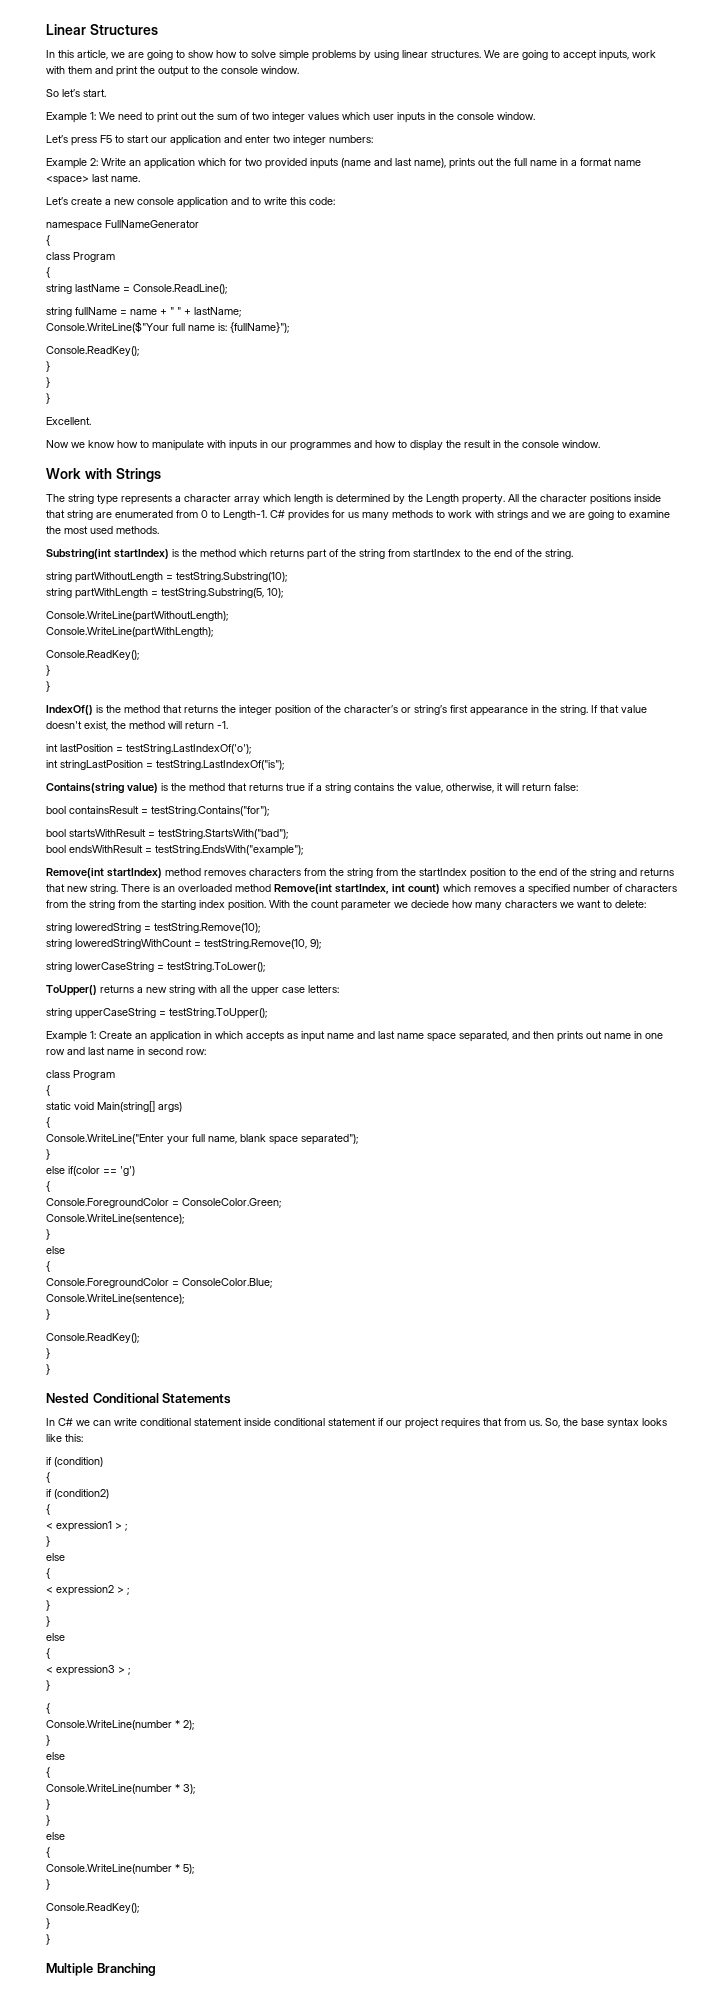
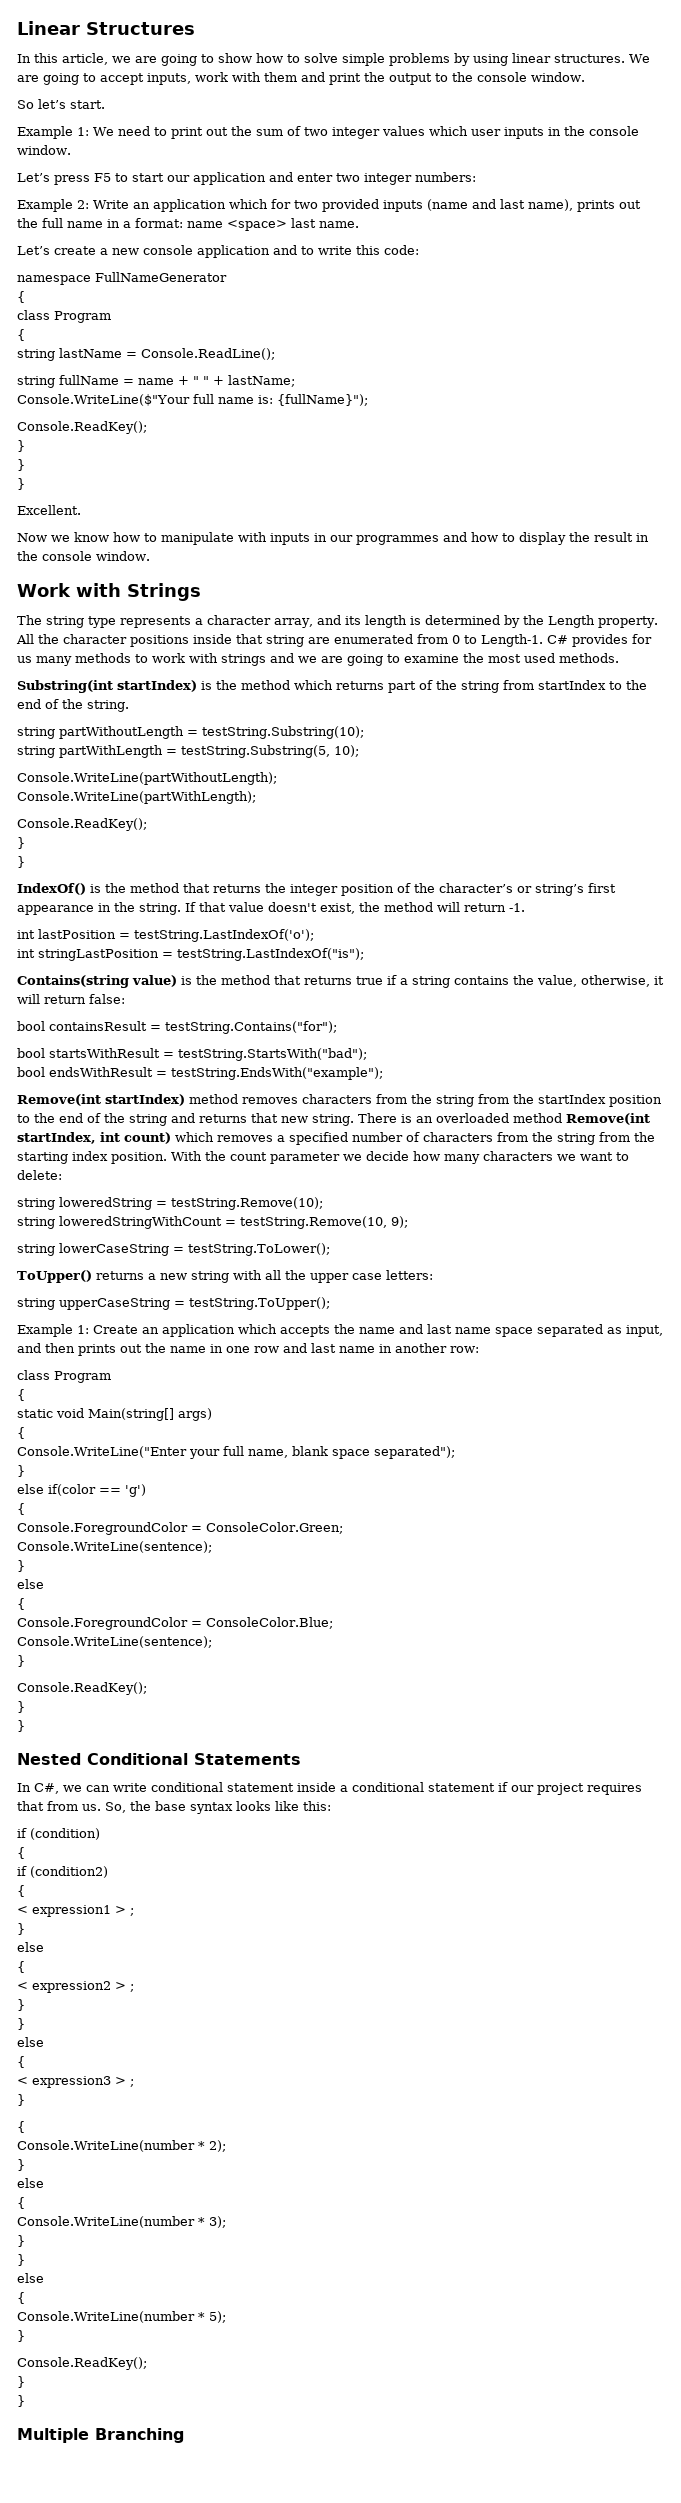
[580,158,612,166] format -> [135,218,183,228] format:
[234,494,291,504] array which -> [274,615,361,628] array, and its
[411,900,449,908] deciede -> [366,1151,409,1161] decide
[204,1031,212,1039] in -> (235, 1330) none
[287,1031,325,1042] as input -> [334,1324,355,1334] the
[459,1031,509,1042] separated, -> [537,1324,663,1337] separated as input,
(602, 1035) none -> [145,1343,166,1353] the
[148,1047,183,1055] second -> [395,1343,447,1353] another
[58,1418,73,1426] C# -> [34,1783,59,1794] C#,
(271, 1422) none -> [340,1785,348,1792] a

